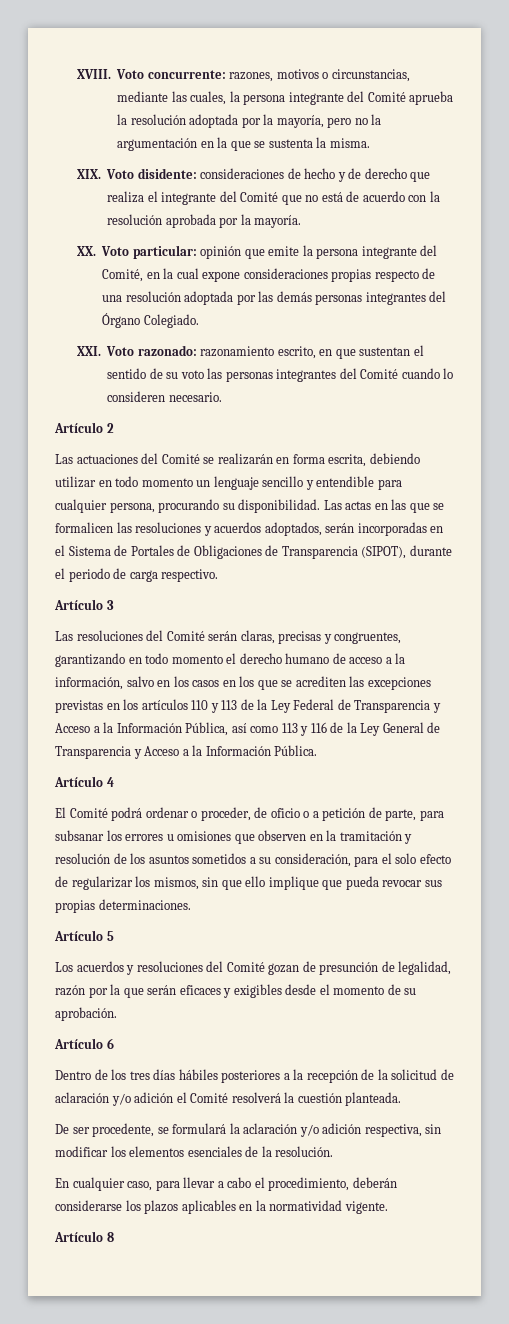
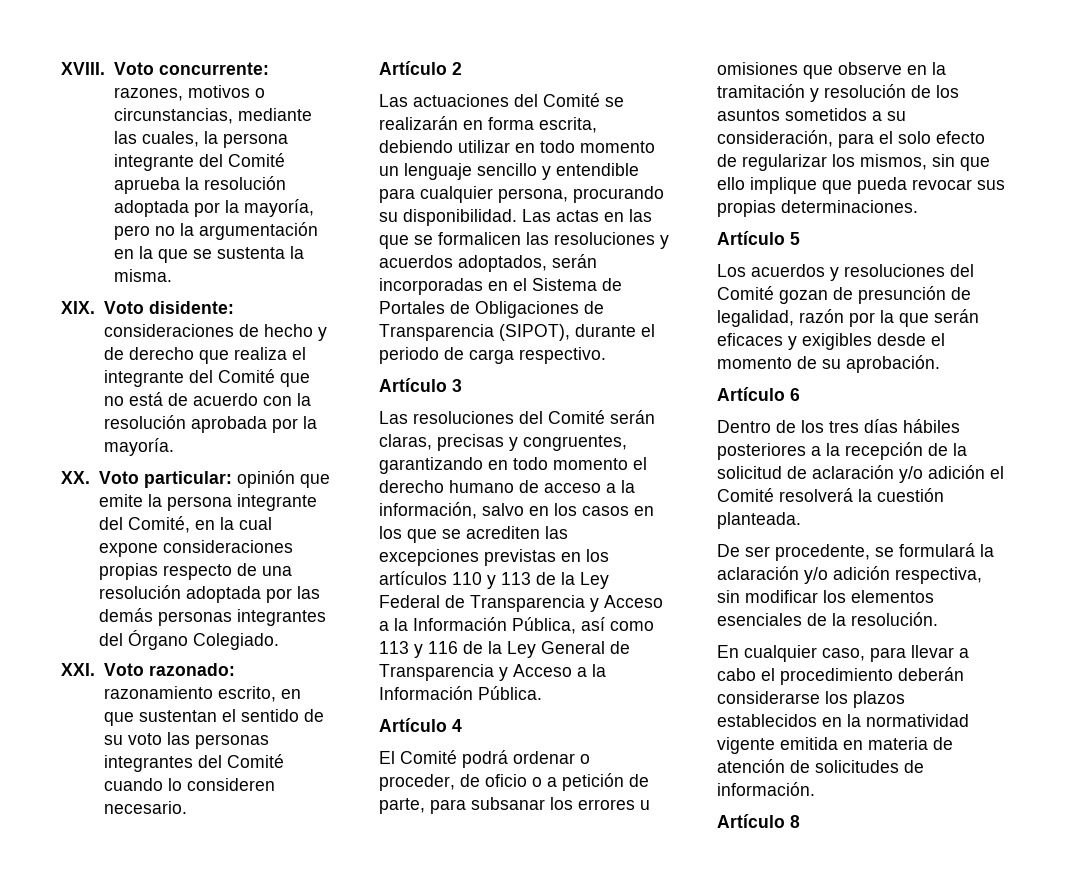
[258,830,307,841] observen -> [838,62,902,75] observe
[268,1177,350,1191] procedimiento, -> [780,668,893,685] procedimiento
[181,1200,236,1214] aplicables -> [717,714,817,727] establecidos
[344,1201,388,1214] vigente. -> [717,737,953,754] [717,759,924,773] [717,782,815,796] vigente emitida en materia de atención de solicitudes de información.

